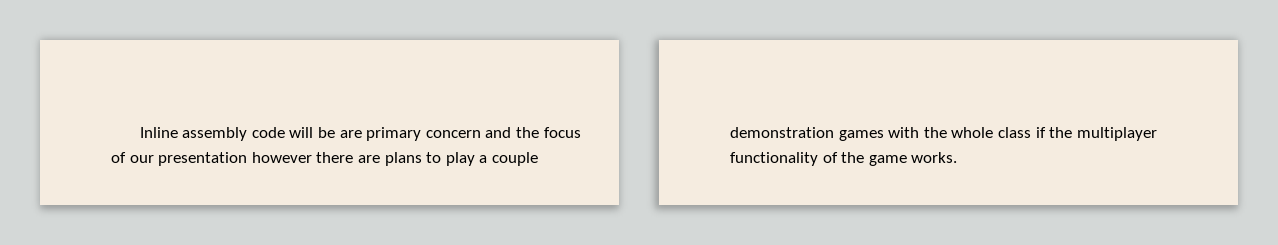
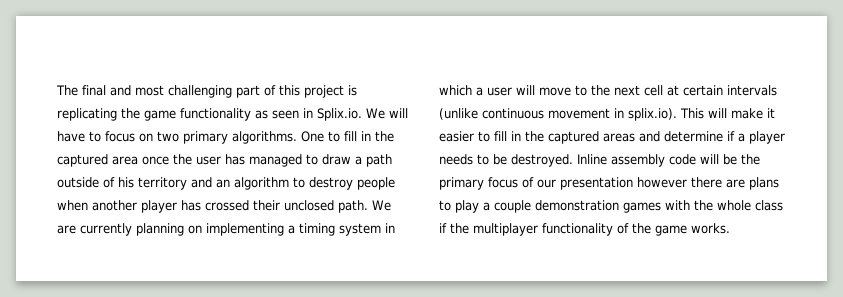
(139, 132) none -> [56,85,357,98] [57,108,408,121] [57,131,394,144] [57,154,392,167] [57,177,395,190] [57,200,391,213] [57,223,395,236] [439,85,777,96] [439,108,775,121] [439,131,785,144] [439,154,573,167] The final and most challenging part of this project is replicating the game functionality as seen in Splix.io. We will have to focus on two primary algorithms. One to fill in the captured area once the user has managed to draw a path outside of his territory and an algorithm to destroy people when another player has crossed their unclosed path. We are currently planning on implementing a timing system in which a user will move to the next cell at certain intervals (unlike continuous movement in splix.io). This will make it easier to fill in the captured areas and determine if a player needs to be destroyed.
[339,127,539,141] are primary concern and the -> [741,154,760,165] [439,177,484,190] the primary

